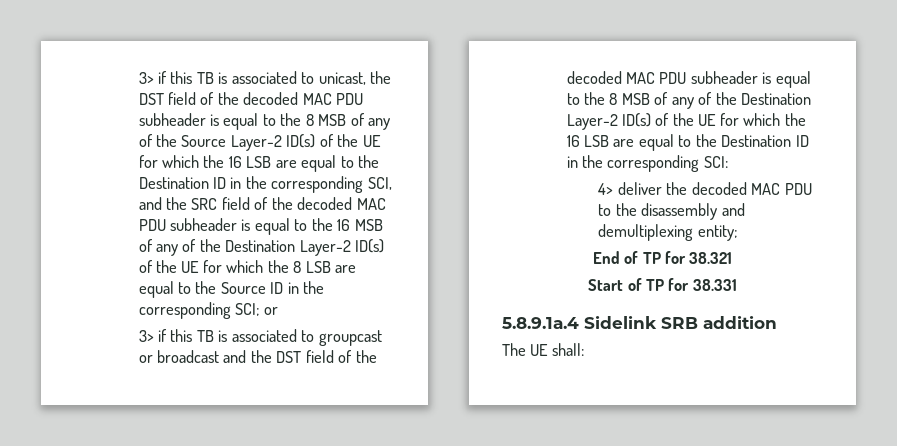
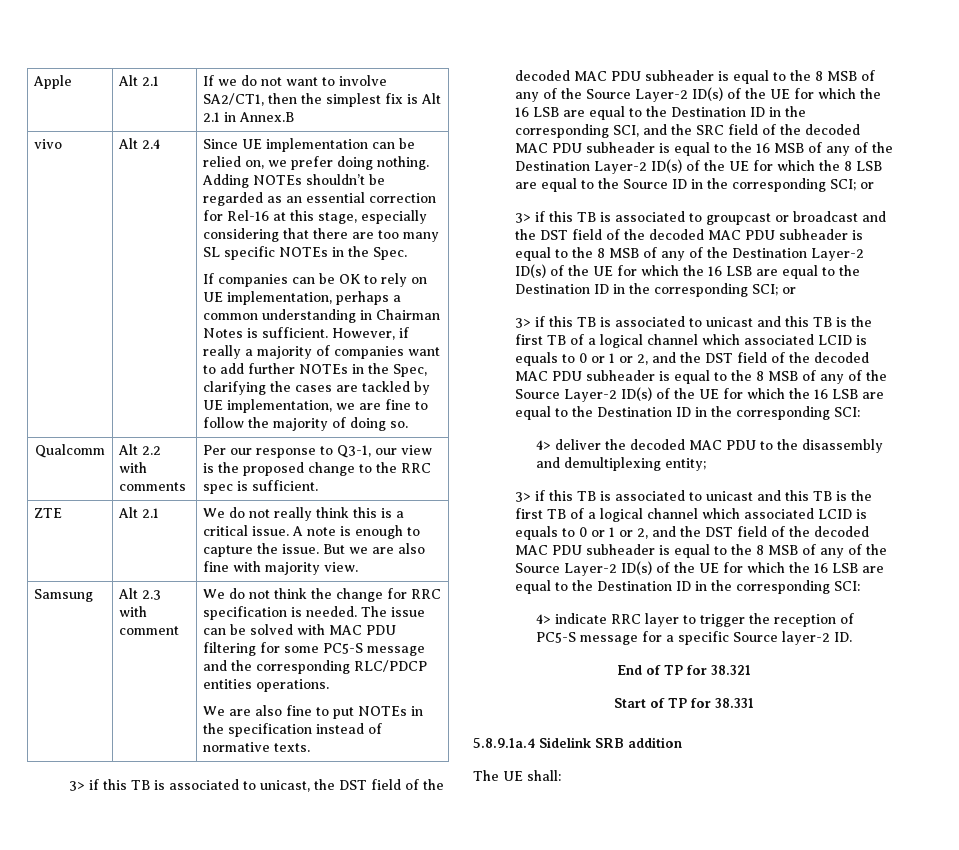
(138, 78) none -> [33,75,73,89] [118,75,160,86] [203,75,388,86] [203,93,442,107] [203,112,295,122] [34,139,63,149] [118,138,161,149] [203,138,416,152] [203,156,430,170] [202,174,386,188] [203,192,437,206] [203,210,428,224] [203,228,440,242] [203,246,408,260] [203,273,428,287] [203,291,402,305] [203,309,441,323] [203,327,410,340] [203,345,441,359] [203,363,428,377] [203,381,431,395] [203,399,429,413] [203,417,409,431] [35,444,105,458] [118,444,162,455] [119,462,148,473] [119,482,187,491] [203,445,433,458] [203,462,432,476] [203,480,319,494] [34,508,63,518] [118,507,160,518] [203,507,405,521] [203,525,421,539] [203,543,426,557] [203,561,359,575] [34,589,94,602] [118,588,162,600] [119,606,148,617] [119,626,180,635] [203,588,442,602] [203,606,426,620] [203,624,397,635] [203,642,426,656] [203,660,428,674] [203,679,330,692] [203,705,424,719] [203,723,383,737] [203,742,311,752] Apple | Alt 2.1 | If we do not want to involve SA2/CT1, then the simplest fix is Alt 2.1 in Annex.B // vivo | Alt 2.4 | Since UE implementation can be relied on, we prefer doing nothing. Adding NOTEs shouldn’t be regarded as an essential correction for Rel-16 at this stage, especially considering that there are too many SL specific NOTEs in the Spec. // If companies can be OK to rely on UE implementation, perhaps a common understanding in Chairman Notes is sufficient. However, if really a majority of companies want to add further NOTEs in the Spec, clarifying the cases are tackled by UE implementation, we are fine to follow the majority of doing so. // Qualcomm | Alt 2.2 with comments | Per our response to Q3-1, our view is the proposed change to the RRC spec is sufficient. // ZTE | Alt 2.1 | We do not really think this is a critical issue. A note is enough to capture the issue. But we are also fine with majority view. // Samsung | Alt 2.3 with comment | We do not think the change for RRC specification is needed. The issue can be solved with MAC PDU filtering for some PC5-S message and the corresponding RLC/PDCP entities operations. // We are also fine to put NOTEs in the specification instead of normative texts. //
(700, 163) none -> [751,284,796,296] [514,316,872,328] [514,334,867,348] [514,352,869,366] [514,370,887,384] [514,387,884,402] [514,406,830,420] SCI; or // 3> if this TB is associated to unicast and this TB is the first TB of a logical channel which associated LCID is equals to 0 or 1 or 2, and the DST field of the decoded MAC PDU subheader is equal to the 8 MSB of any of the Source Layer-2 ID(s) of the UE for which the 16 LSB are equal to the Destination ID in the corresponding
(738, 233) none -> [514,490,872,502] [514,508,867,522] [514,526,869,540] [514,544,887,558] [514,561,884,576] [514,580,860,594] [535,613,854,627] [535,631,852,645] // 3> if this TB is associated to unicast and this TB is the first TB of a logical channel which associated LCID is equals to 0 or 1 or 2, and the DST field of the decoded MAC PDU subheader is equal to the 8 MSB of any of the Source Layer-2 ID(s) of the UE for which the 16 LSB are equal to the Destination ID in the corresponding SCI: // 4> indicate RRC layer to trigger the reception of PC5-S message for a specific Source layer-2 ID.

